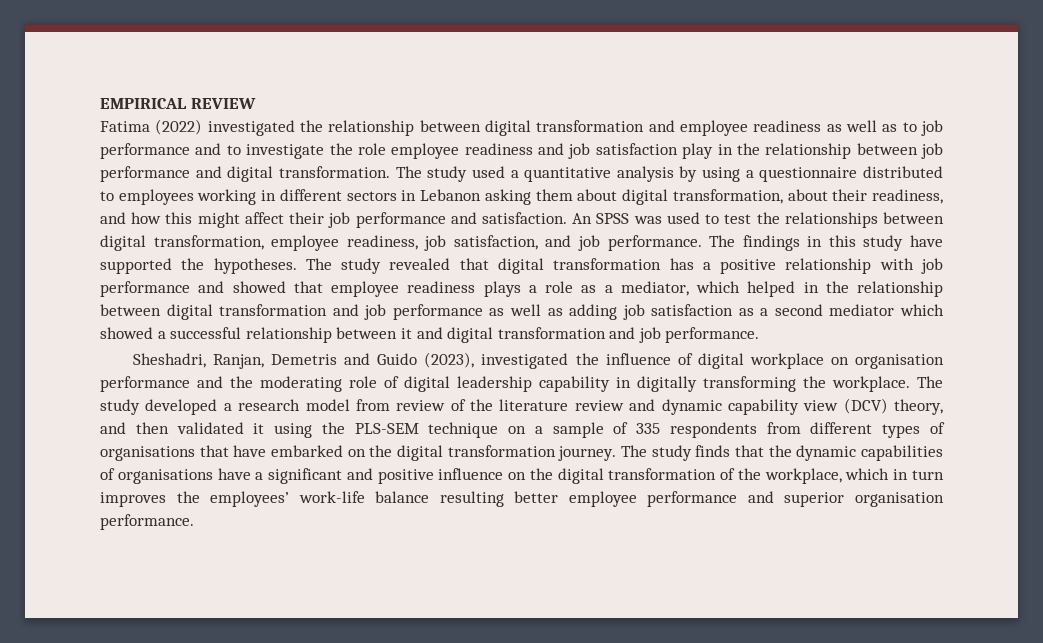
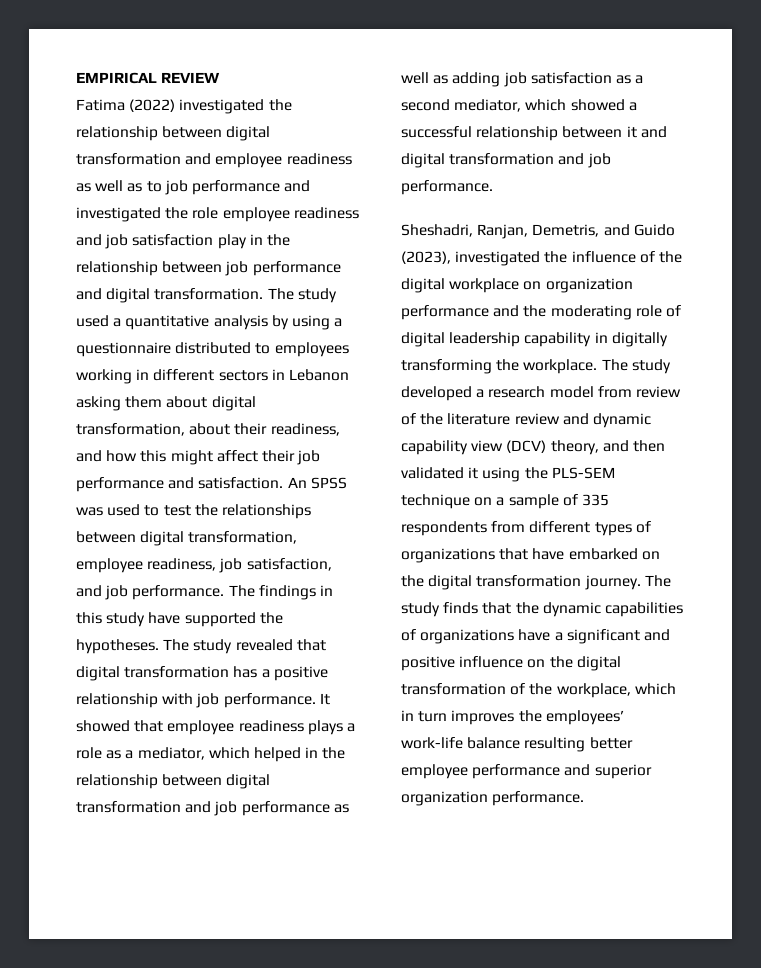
[226,144,325,159] to investigate -> [76,207,161,222] investigated
[100,281,225,297] performance and -> [223,693,330,708] performance. It
[829,304,895,316] mediator -> [454,99,522,112] mediator,
[271,354,338,365] Demetris -> [532,224,600,237] Demetris,
(693, 359) none -> [658,251,682,263] the
[854,354,944,369] organisation -> [545,278,633,293] organization
[100,446,195,461] organisations -> [401,548,495,563] organizations
[117,469,213,484] organisations -> [420,629,515,644] organizations
[854,492,944,507] organisation -> [401,791,488,806] organization

